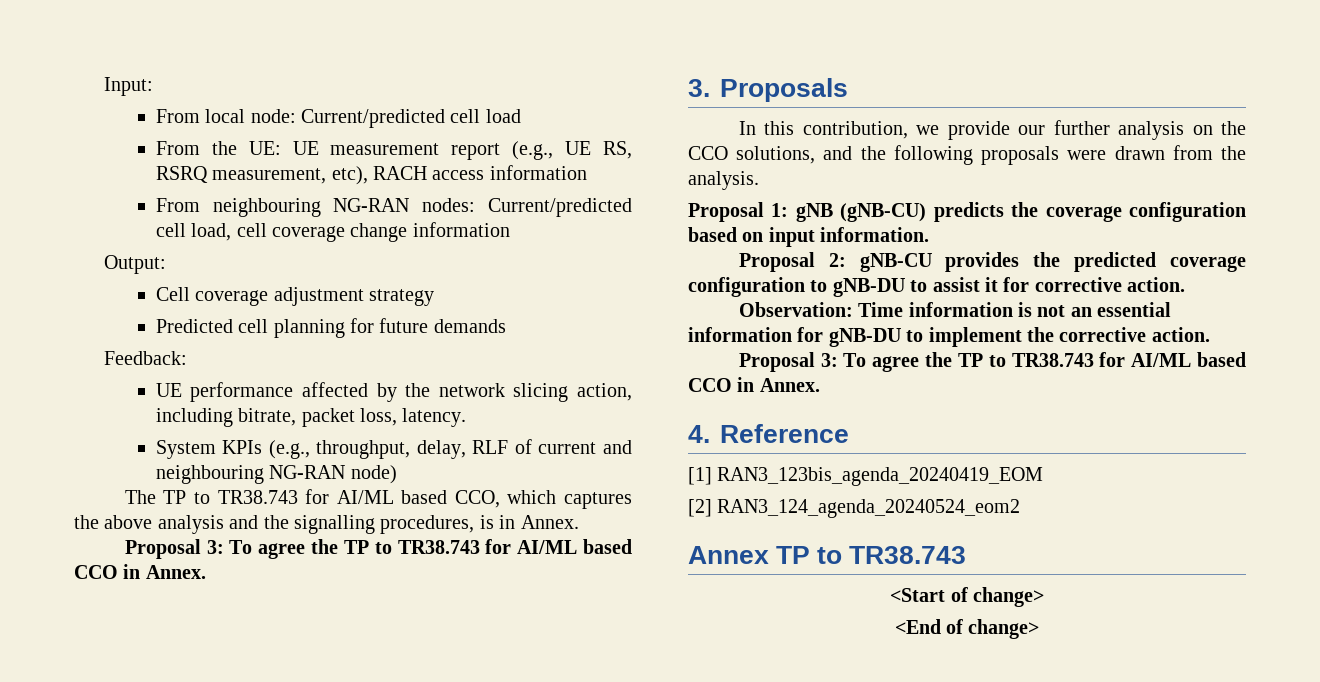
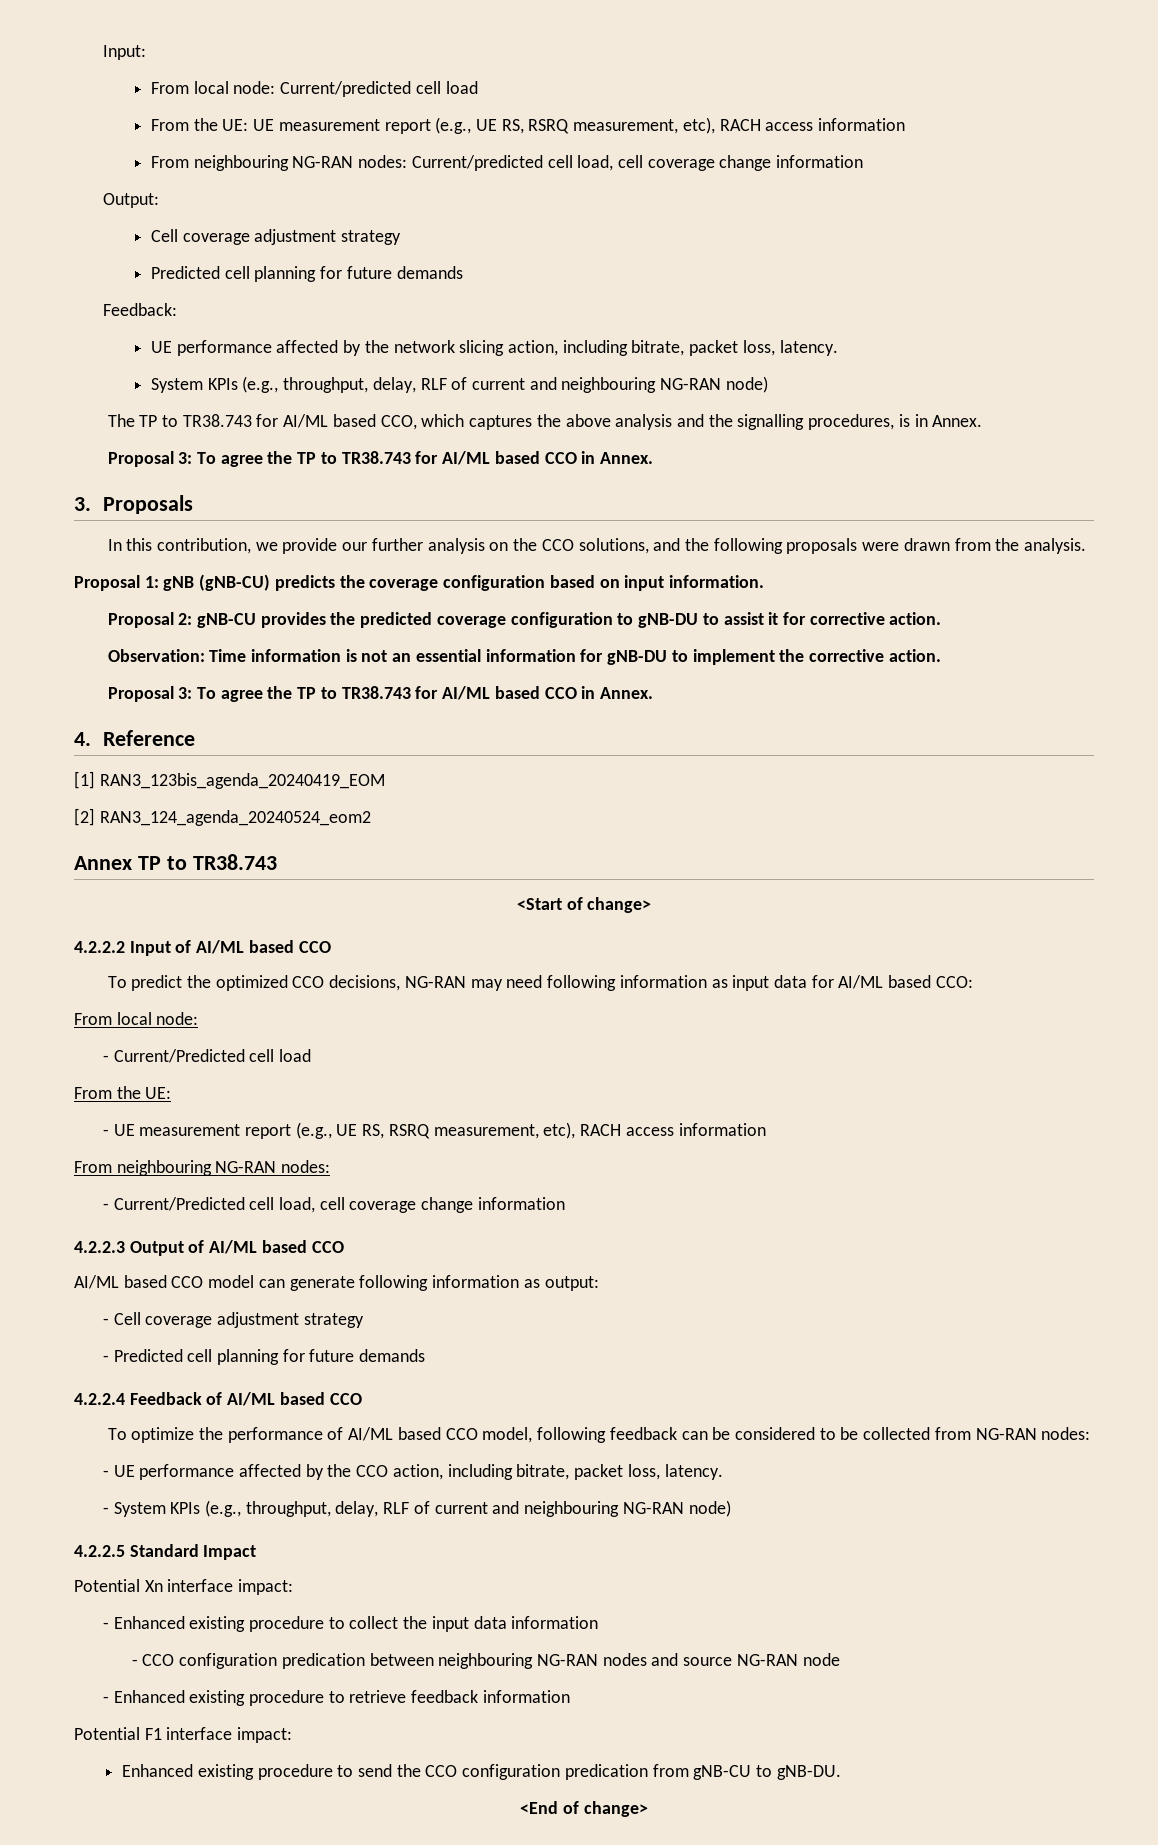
(1044, 597) none -> [74,940,331,956] [107,975,973,991] [74,1012,199,1025] [102,1049,312,1063] [74,1086,172,1099] [102,1122,766,1139] [74,1160,331,1176] [102,1197,565,1213] [74,1240,344,1256] [74,1275,599,1291] [102,1312,364,1328] [102,1349,426,1365] [74,1392,362,1406] [107,1427,1091,1443] [102,1464,723,1480] [102,1500,731,1517] [74,1544,257,1560] [74,1579,294,1595] [102,1616,599,1632] [131,1653,840,1669] [102,1690,570,1706] [74,1727,293,1743] [122,1764,841,1780] // 4.2.2.2 Input of AI/ML based CCO // To predict the optimized CCO decisions, NG-RAN may need following information as input data for AI/ML based CCO: // From local node: // - Current/Predicted cell load // From the UE: // - UE measurement report (e.g., UE RS, RSRQ measurement, etc), RACH access information // From neighbouring NG-RAN nodes: // - Current/Predicted cell load, cell coverage change information // 4.2.2.3 Output of AI/ML based CCO // AI/ML based CCO model can generate following information as output: // - Cell coverage adjustment strategy // - Predicted cell planning for future demands // 4.2.2.4 Feedback of AI/ML based CCO // To optimize the performance of AI/ML based CCO model, following feedback can be considered to be collected from NG-RAN nodes: // - UE performance affected by the CCO action, including bitrate, packet loss, latency. // - System KPIs (e.g., throughput, delay, RLF of current and neighbouring NG-RAN node) // 4.2.2.5 Standard Impact // Potential Xn interface impact: // - Enhanced existing procedure to collect the input data information // - CCO configuration predication between neighbouring NG-RAN nodes and source NG-RAN node // - Enhanced existing procedure to retrieve feedback information // Potential F1 interface impact: // Enhanced existing procedure to send the CCO configuration predication from gNB-CU to gNB-DU.

